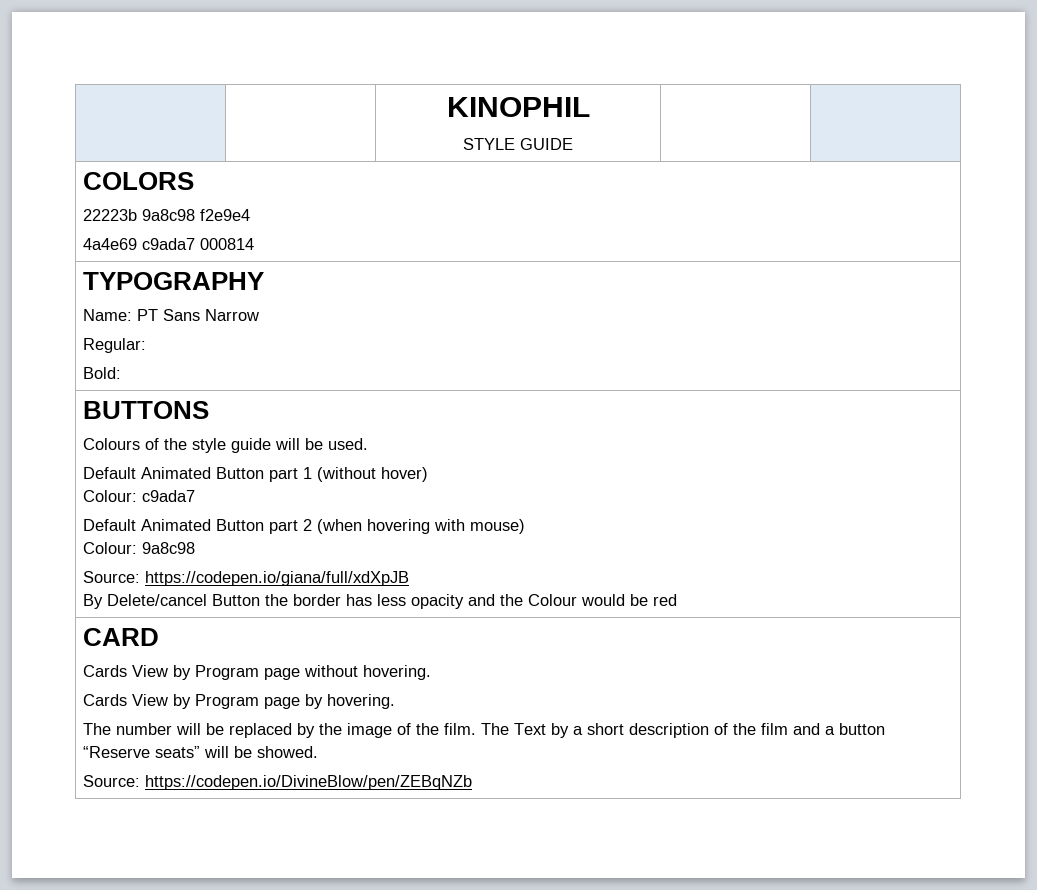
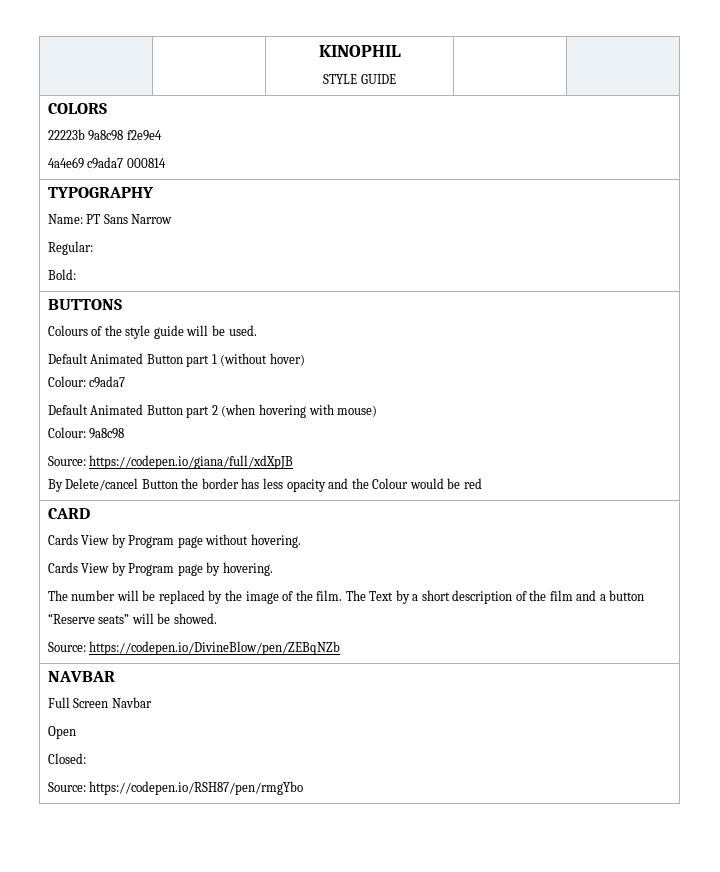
(472, 782) none -> [47,671,115,682] [47,697,152,708] [47,726,76,739] [47,753,86,764] [47,781,304,795] // NAVBAR // Full Screen Navbar // Open // Closed: // Source: https://codepen.io/RSH87/pen/rmgYbo

